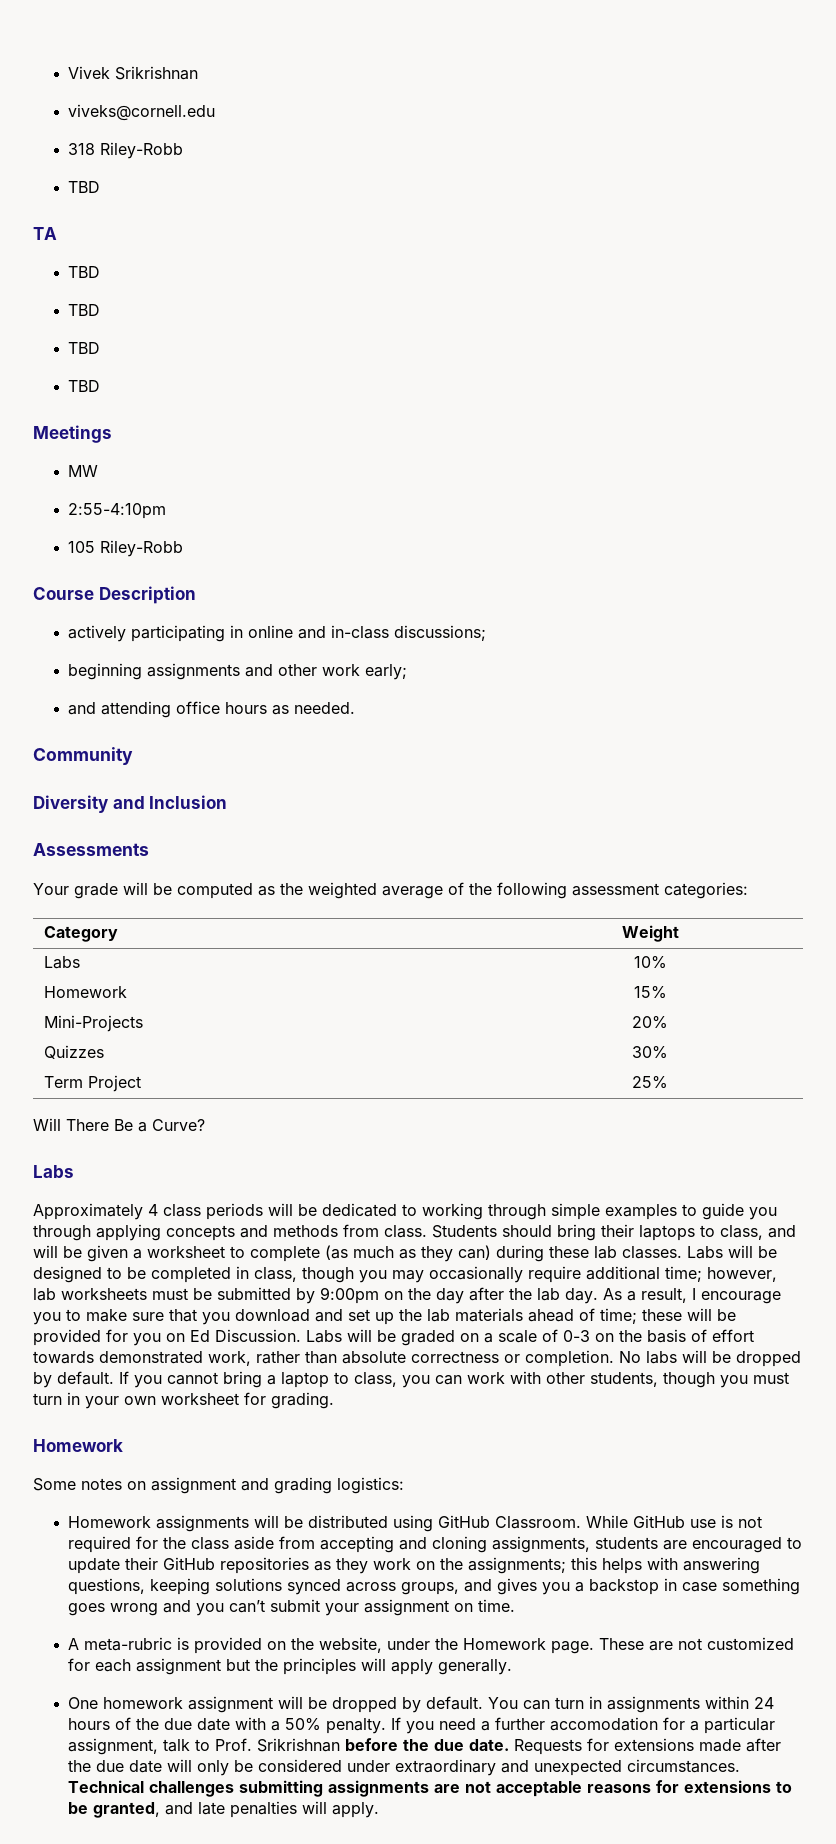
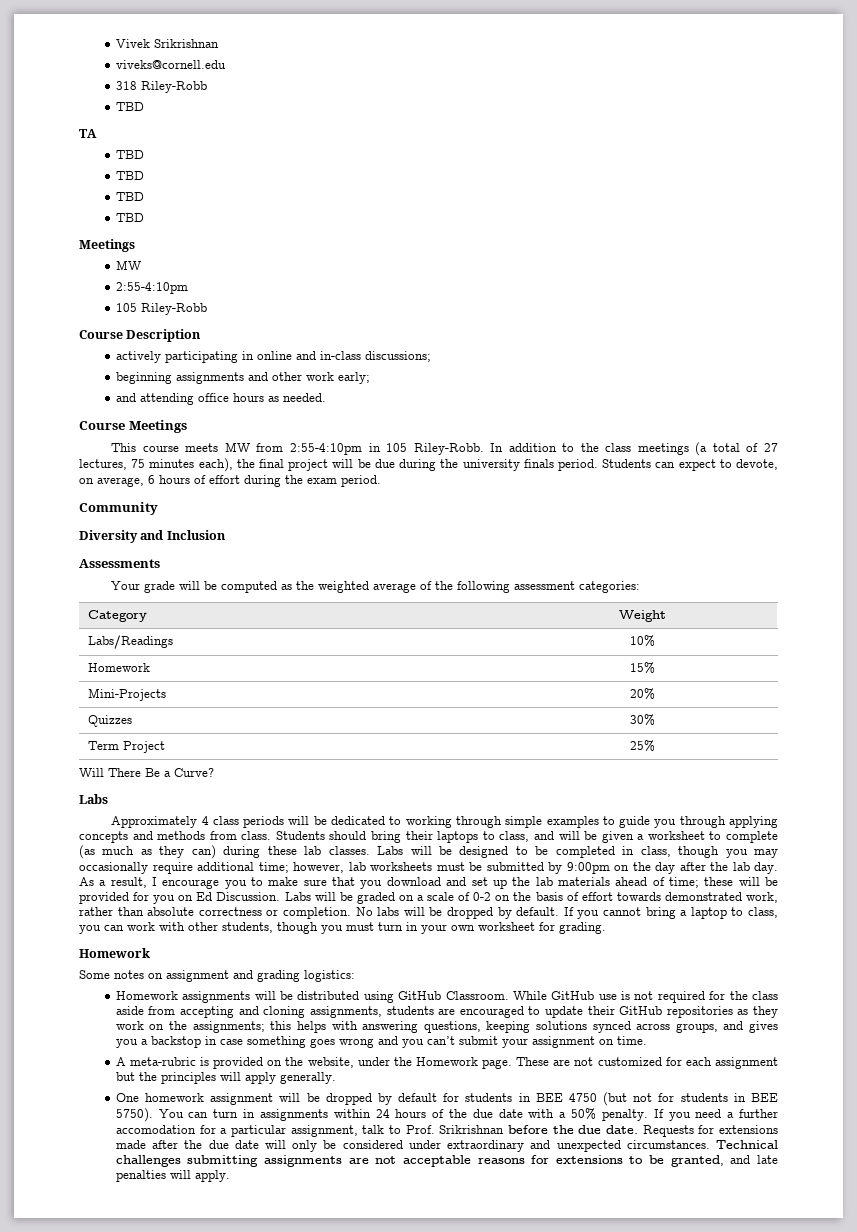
(356, 708) none -> [79,420,187,433] [111,442,778,456] [79,458,779,472] [79,475,381,487] // Course Meetings // This course meets MW from 2:55-4:10pm in 105 Riley-Robb. In addition to the class meetings (a total of 27 lectures, 75 minutes each), the final project will be due during the university finals period. Students can expect to devote, on average, 6 hours of effort during the exam period.
[44,956,81,969] Labs -> [87,635,173,649] Labs/Readings
[563,1330,590,1342] 0-3 -> [473,892,492,901] 0-2
[426,1696,484,1710] default. -> [398,1092,779,1106] [115,1108,153,1122] default for students in BEE 4750 (but not for students in BEE 5750).

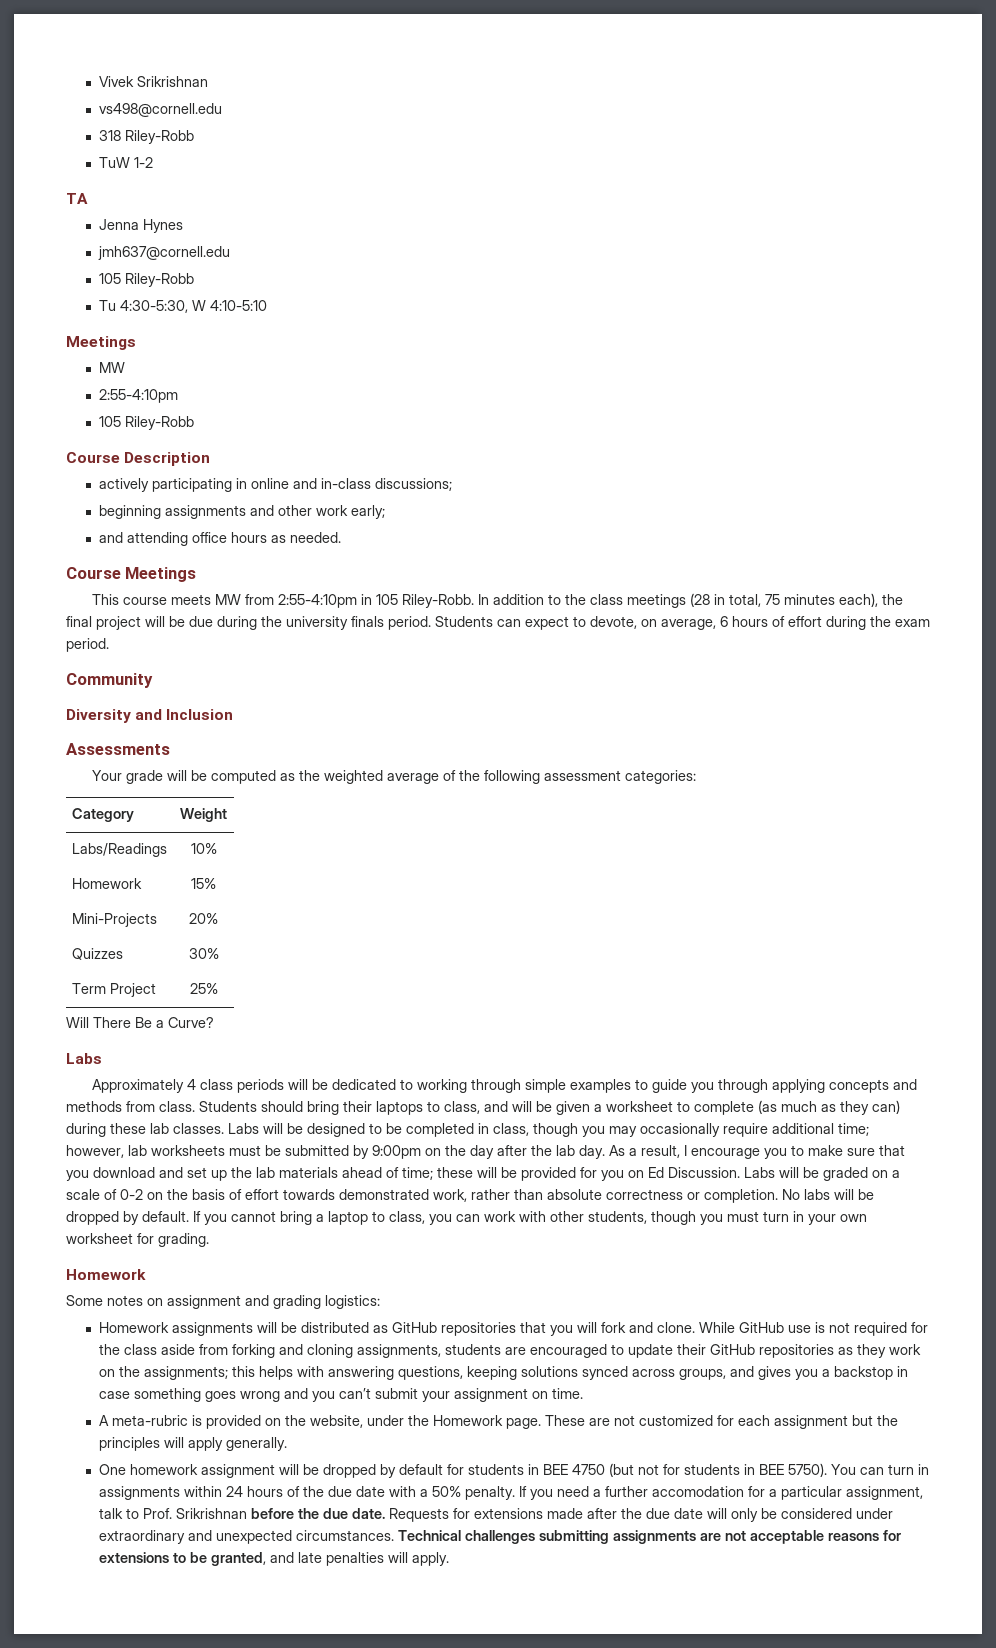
[115,60,226,69] viveks@cornell.edu -> [99,103,223,117] vs498@cornell.edu
[115,102,144,111] TBD -> [99,157,154,168] TuW 1-2
[115,150,144,159] [115,171,144,180] [115,192,144,201] [115,213,144,222] TBD // TBD // TBD // TBD -> [99,219,184,233] [98,246,231,260] [99,273,195,287] [99,300,268,313] Jenna Hynes // jmh637@cornell.edu // 105 Riley-Robb // Tu 4:30-5:30, W 4:10-5:10
[695,442,778,456] [79,459,127,470] (a total of 27 lectures, -> [690,593,762,607] (28 in total,
[363,991,509,1003] using GitHub Classroom. -> [373,1322,696,1336] as GitHub repositories that you will fork and clone.
[180,1006,235,1018] accepting -> [232,1344,276,1358] forking

